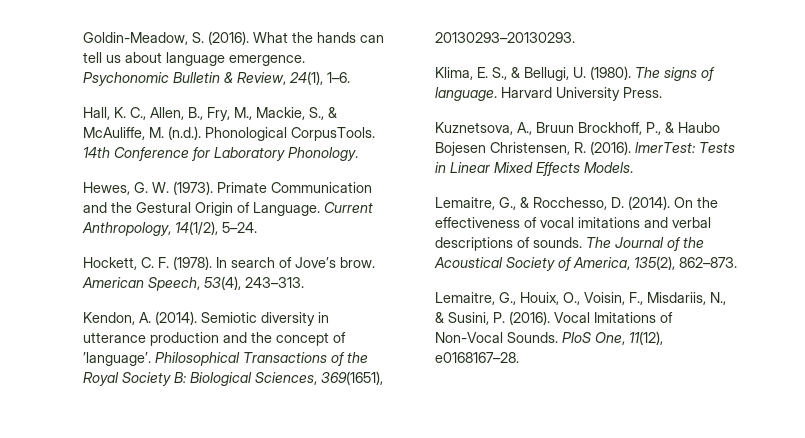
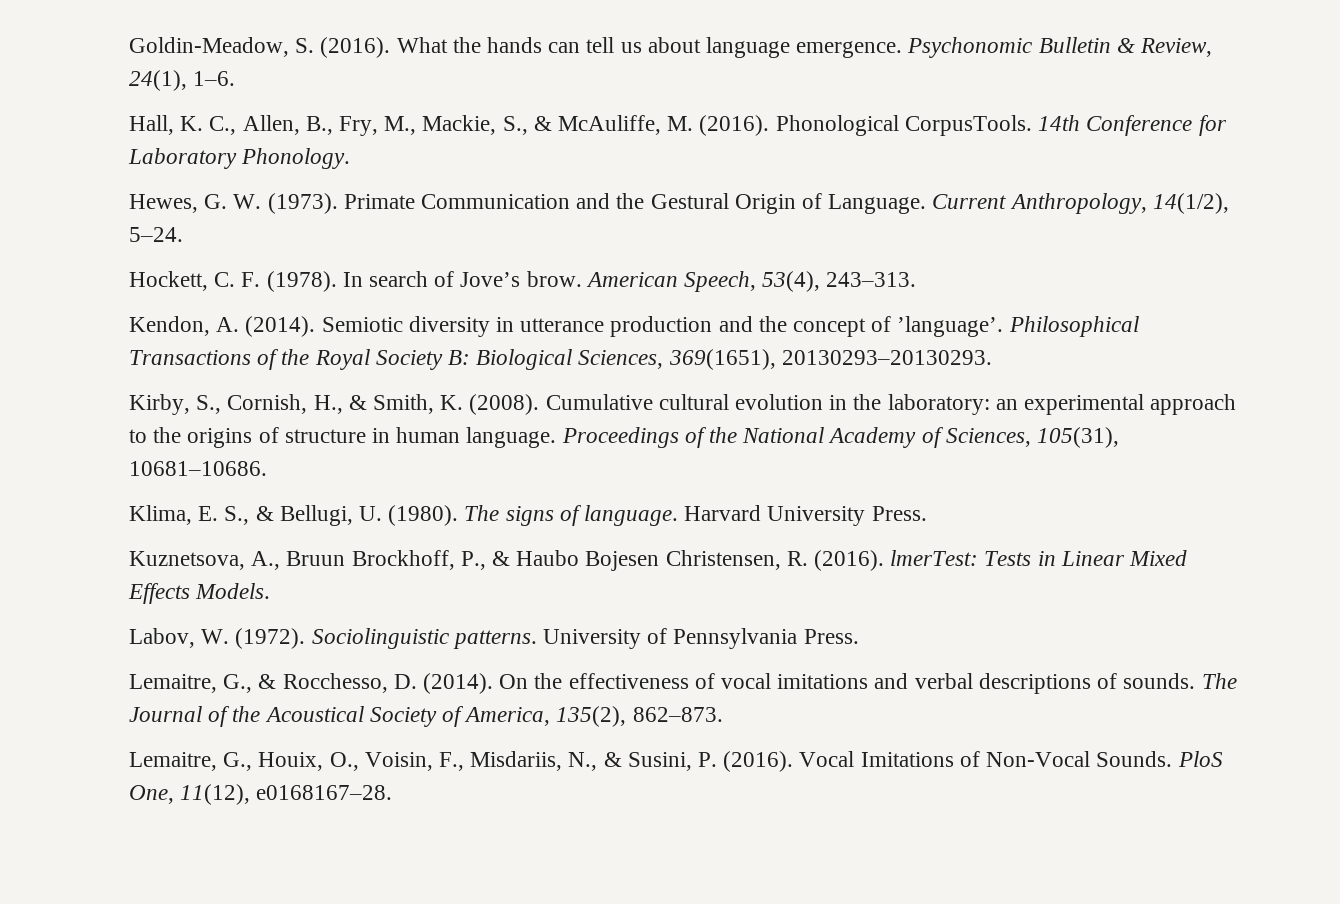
[168,126,202,140] (n.d.). -> [699,115,770,136] (2016).
(576, 37) none -> [128,394,1237,415] [128,427,1120,448] [128,461,267,476] // Kirby, S., Cornish, H., & Smith, K. (2008). Cumulative cultural evolution in the laboratory: an experimental approach to the origins of structure in human language. Proceedings of the National Academy of Sciences, 105(31), 10681–10686.
(634, 167) none -> [128,628,859,649] // Labov, W. (1972). Sociolinguistic patterns. University of Pennsylvania Press.

